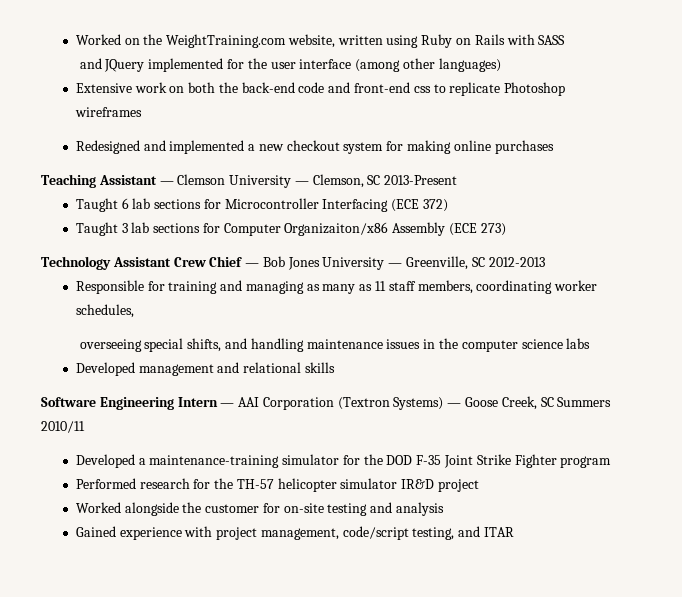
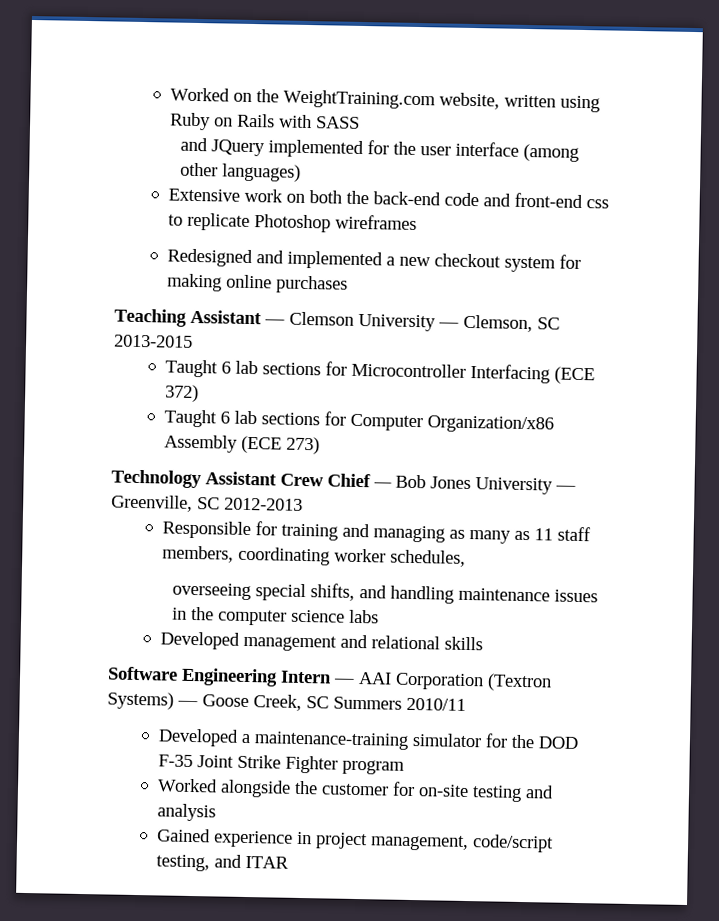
[384,175,458,185] 2013-Present -> [114,334,193,348] 2013-2015
[121,223,128,233] 3 -> [219,411,230,424] 6
[284,222,389,236] Organizaiton/x86 -> [426,415,554,434] Organization/x86
[75,478,479,492] // Performed research for the TH-57 helicopter simulator IR&D project -> (405, 767) none
[184,526,213,537] with -> [296,831,312,845] in

